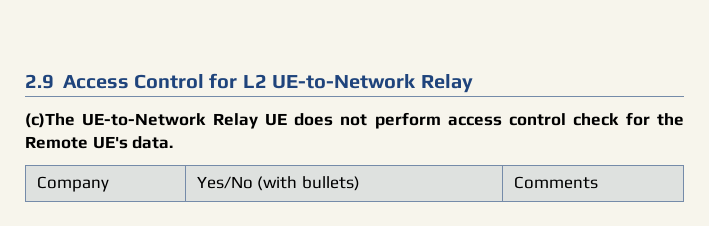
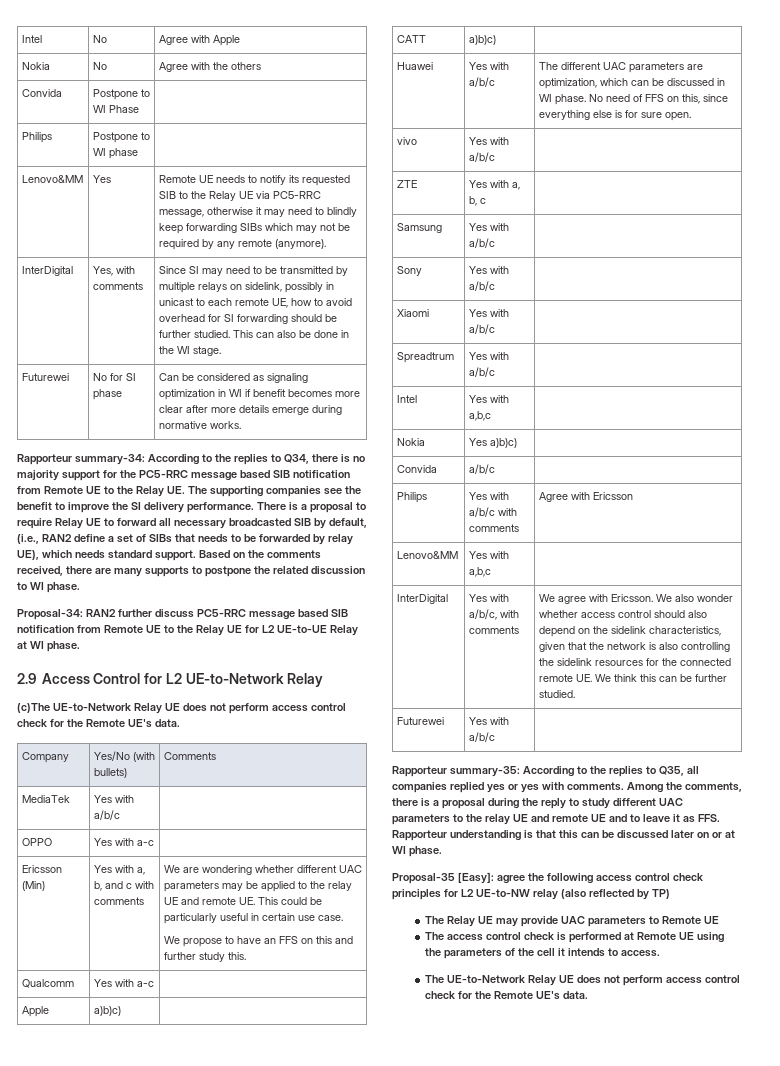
(25, 81) none -> [21,35,42,43] [92,35,107,43] [158,35,240,46] [21,62,50,70] [92,62,107,70] [158,62,261,72] [21,89,62,97] [92,89,150,100] [92,105,139,113] [21,132,52,143] [92,132,150,143] [92,148,138,159] [21,175,83,183] [92,175,111,183] [158,175,350,186] [158,191,321,201] [158,207,357,217] [158,223,350,234] [158,239,326,250] [21,266,73,276] [92,266,135,276] [92,282,143,290] [158,266,348,276] [158,282,334,293] [158,298,352,308] [158,314,337,324] [158,330,349,338] [158,346,221,356] [21,373,69,381] [92,373,136,381] [92,389,122,400] [158,373,308,383] [158,389,360,400] [158,405,342,415] [158,421,241,429] [17,454,365,465] [17,470,350,481] [17,486,361,497] [17,502,366,513] [17,518,367,529] [17,534,353,545] [17,550,321,561] [17,566,365,577] [17,582,80,593] [17,609,348,620] [17,625,358,636] [17,641,80,652] Intel | No | Agree with Apple // Nokia | No | Agree with the others // Convida | Postpone to WI Phase | // Philips | Postpone to WI phase | // Lenovo&MM | Yes | Remote UE needs to notify its requested SIB to the Relay UE via PC5-RRC message, otherwise it may need to blindly keep forwarding SIBs which may not be required by any remote (anymore). // InterDigital | Yes, with comments | Since SI may need to be transmitted by multiple relays on sidelink, possibly in unicast to each remote UE, how to avoid overhead for SI forwarding should be further studied. This can also be done in the WI stage. // Futurewei | No for SI phase | Can be considered as signaling optimization in WI if benefit becomes more clear after more details emerge during normative works. // Rapporteur summary-34: According to the replies to Q34, there is no majority support for the PC5-RRC message based SIB notification from Remote UE to the Relay UE. The supporting companies see the benefit to improve the SI delivery performance. There is a proposal to require Relay UE to forward all necessary broadcasted SIB by default, (i.e., RAN2 define a set of SIBs that needs to be forwarded by relay UE), which needs standard support. Based on the comments received, there are many supports to postpone the related discussion to WI phase. // Proposal-34: RAN2 further discuss PC5-RRC message based SIB notification from Remote UE to the Relay UE for L2 UE-to-UE Relay at WI phase. //
(598, 182) none -> [21,795,70,803] [93,795,134,803] [93,810,120,820] [21,838,52,846] [93,838,154,846] [21,865,62,873] [21,881,45,891] [93,865,145,875] [93,881,154,891] [93,897,144,905] [163,865,362,875] [163,881,352,892] [163,897,322,905] [163,913,343,924] [163,936,353,947] [163,952,246,962] [21,979,74,988] [93,979,154,987] [21,1006,49,1017] [93,1006,121,1016] [396,35,426,43] [468,35,496,45] [396,62,433,70] [468,62,509,70] [468,77,495,87] [538,62,703,73] [538,78,725,89] [538,94,728,105] [538,110,691,121] [396,137,417,145] [468,137,509,145] [468,152,495,162] [396,180,417,188] [468,180,520,190] [468,196,486,206] [396,223,442,233] [468,223,509,231] [468,238,495,248] [396,266,422,276] [468,266,509,274] [468,281,495,291] [396,309,429,317] [468,309,509,317] [468,324,495,334] [396,352,454,363] [468,352,509,360] [468,367,495,377] [396,395,417,403] [468,395,509,403] [468,411,491,421] [396,438,425,446] [468,438,517,448] [396,465,437,473] [468,464,495,474] [396,492,427,503] [468,492,509,500] [468,507,517,517] [468,524,519,532] [538,492,633,502] [396,551,458,559] [468,551,509,559] [468,567,491,577] [396,594,448,604] [468,594,509,602] [468,609,519,620] [468,626,519,634] [538,594,733,604] [538,610,707,618] [538,626,721,637] [538,642,730,652] [538,658,731,666] [538,674,727,682] [538,690,575,698] [396,717,444,725] [468,717,509,725] [468,732,495,742] [392,766,699,777] [392,782,742,793] [392,798,683,809] [392,814,720,825] [392,830,735,841] [392,846,442,857] [392,872,703,884] [392,889,670,900] [425,916,720,927] [425,932,725,943] [425,948,661,959] [425,975,741,986] [425,991,589,1000] // MediaTek | Yes with a/b/c | // OPPO | Yes with a-c | // Ericsson (Min) | Yes with a, b, and c with comments | We are wondering whether different UAC parameters may be applied to the relay UE and remote UE. This could be particularly useful in certain use case. // We propose to have an FFS on this and further study this. // Qualcomm | Yes with a-c | // Apple | a)b)c) | // CATT | a)b)c) | // Huawei | Yes with a/b/c | The different UAC parameters are optimization, which can be discussed in WI phase. No need of FFS on this, since everything else is for sure open. // vivo | Yes with a/b/c | // ZTE | Yes with a, b, c | // Samsung | Yes with a/b/c | // Sony | Yes with a/b/c | // Xiaomi | Yes with a/b/c | // Spreadtrum | Yes with a/b/c | // Intel | Yes with a,b,c | // Nokia | Yes a)b)c) | // Convida | a/b/c | // Philips | Yes with a/b/c with comments | Agree with Ericsson // Lenovo&MM | Yes with a,b,c | // InterDigital | Yes with a/b/c, with comments | We agree with Ericsson. We also wonder whether access control should also depend on the sidelink characteristics, given that the network is also controlling the sidelink resources for the connected remote UE. We think this can be further studied. // Futurewei | Yes with a/b/c | // Rapporteur summary-35: According to the replies to Q35, all companies replied yes or yes with comments. Among the comments, there is a proposal during the reply to study different UAC parameters to the relay UE and remote UE and to leave it as FFS. Rapporteur understanding is that this can be discussed later on or at WI phase. // Proposal-35 [Easy]: agree the following access control check principles for L2 UE-to-NW relay (also reflected by TP) // The Relay UE may provide UAC parameters to Remote UE // The access control check is performed at Remote UE using the parameters of the cell it intends to access. // The UE-to-Network Relay UE does not perform access control check for the Remote UE's data.

